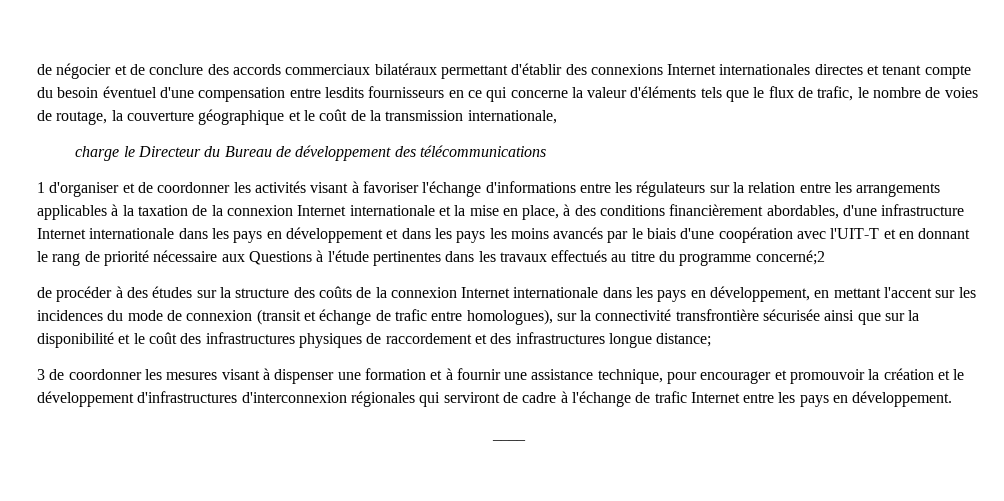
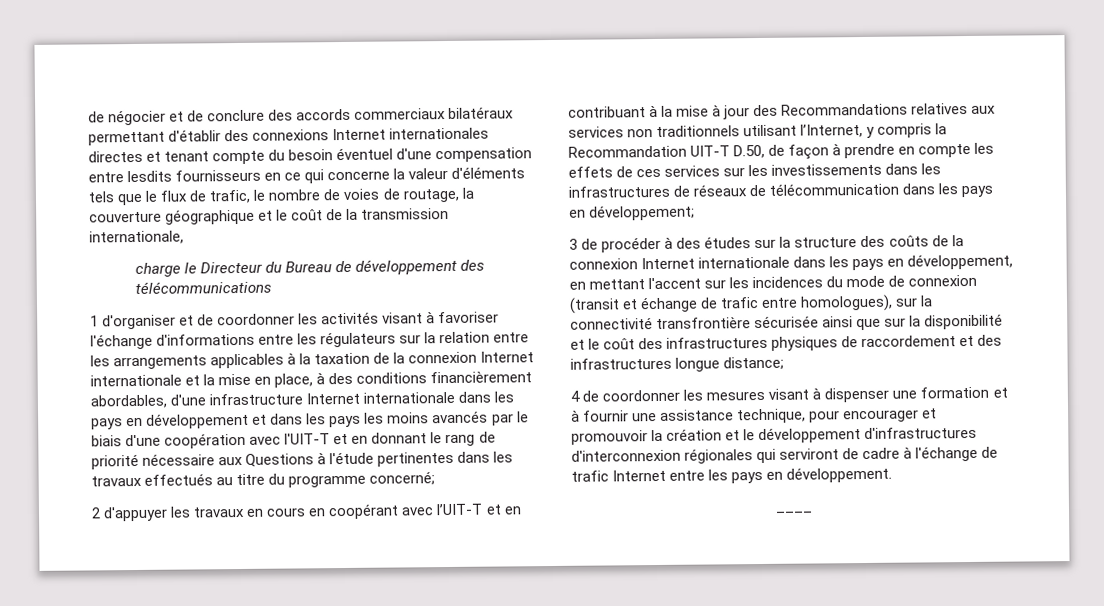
[755,250,825,265] concerné;2 // -> [369,471,436,486] [91,503,522,522] [568,102,997,120] [568,123,948,138] [568,142,995,160] [568,163,942,178] [568,182,995,198] [569,204,696,221] [569,238,578,250] concerné; // 2 d'appuyer les travaux en cours en coopérant avec l’UIT-T et en contribuant à la mise à jour des Recommandations relatives aux services non traditionnels utilisant l’Internet, y compris la Recommandation UIT-T D.50, de façon à prendre en compte les effets de ces services sur les investissements dans les infrastructures de réseaux de télécommunication dans les pays en développement; // 3
[37,369,45,380] 3 -> [570,390,580,402] 4

